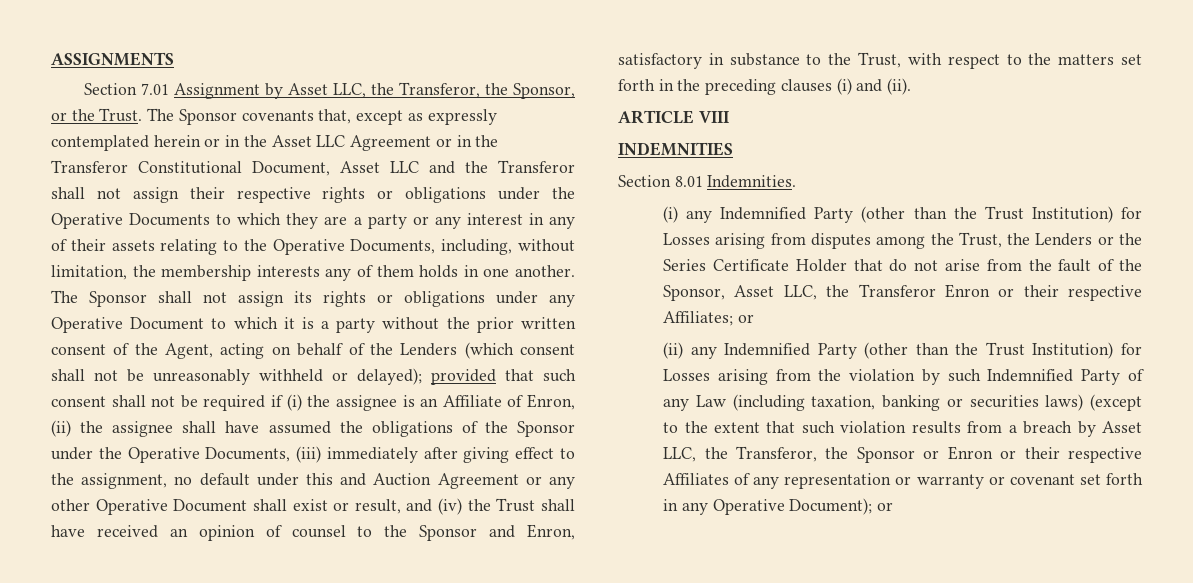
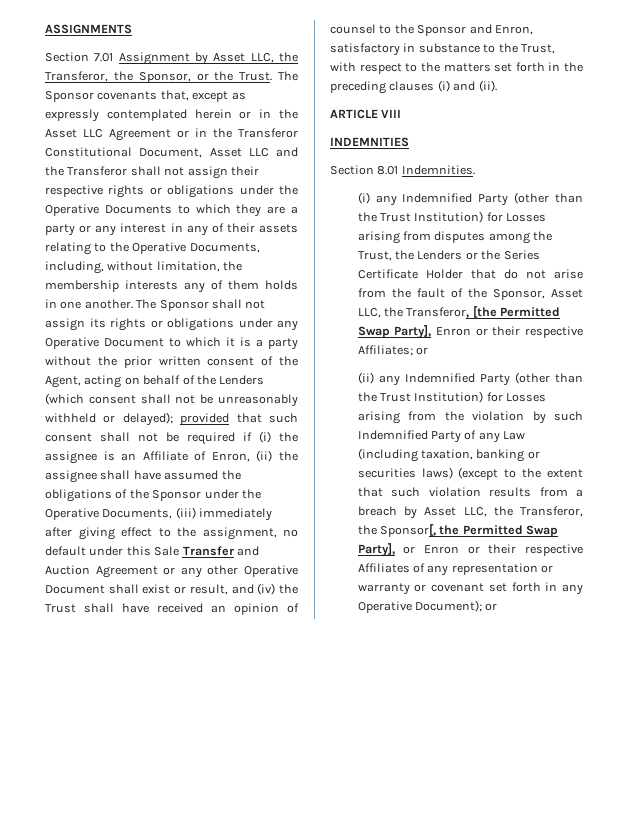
(333, 479) none -> [154,546,234,556] Sale Transfer
[858,284,936,297] Transferor -> [406,306,561,318] [357,325,432,339] Transferor, [the Permitted Swap Party],
[856,447,915,463] Sponsor -> [380,524,559,537] [357,543,395,557] Sponsor[, the Permitted Swap Party],

